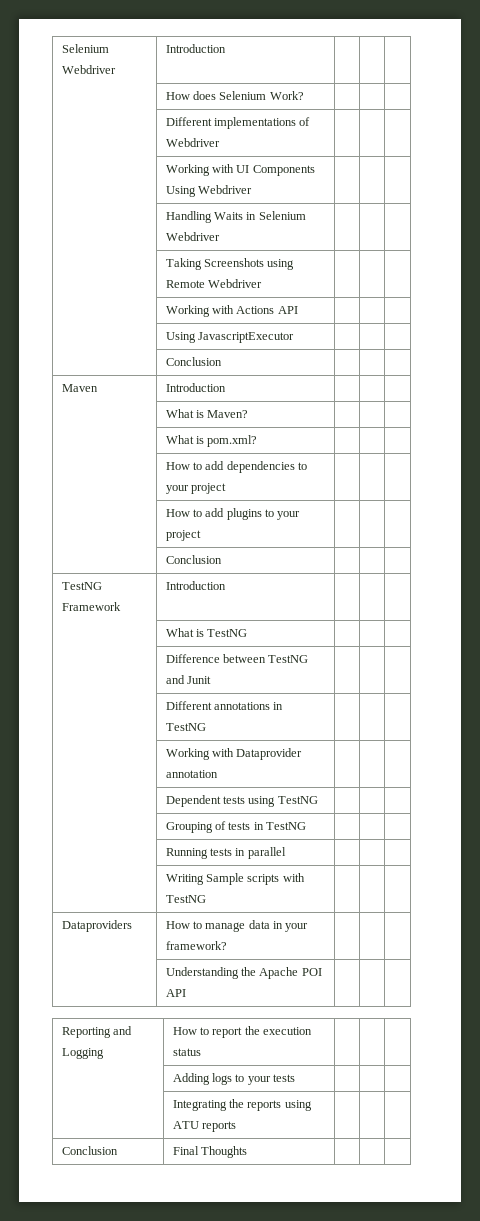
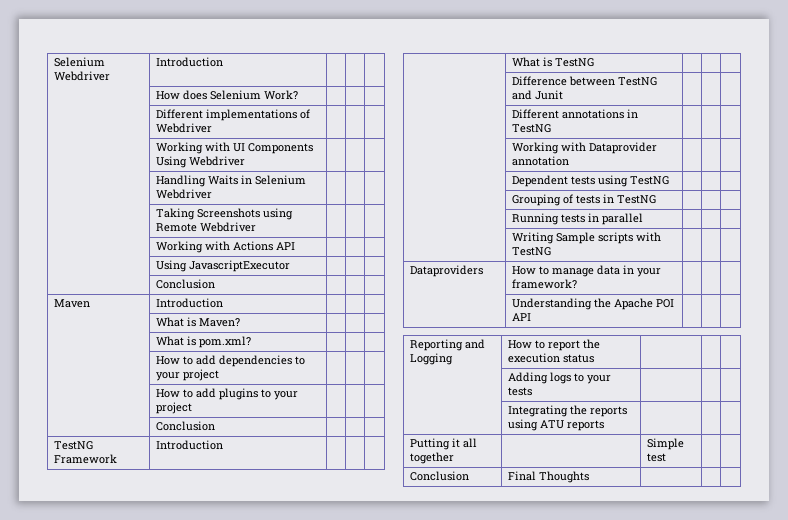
(236, 1126) none -> [409,438,477,450] [409,452,454,464] [646,438,684,450] [646,453,666,462] // Putting it all together | | Simple test | |

